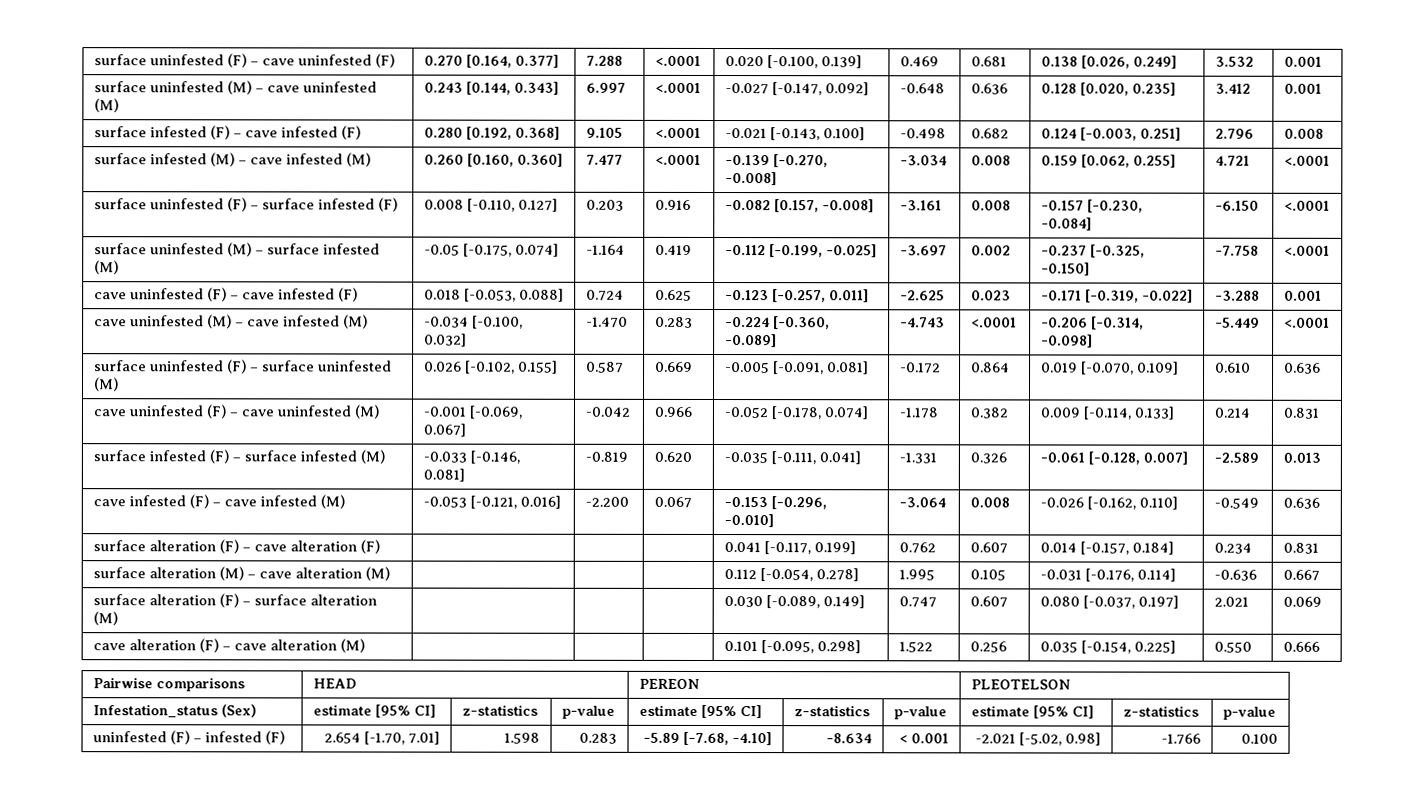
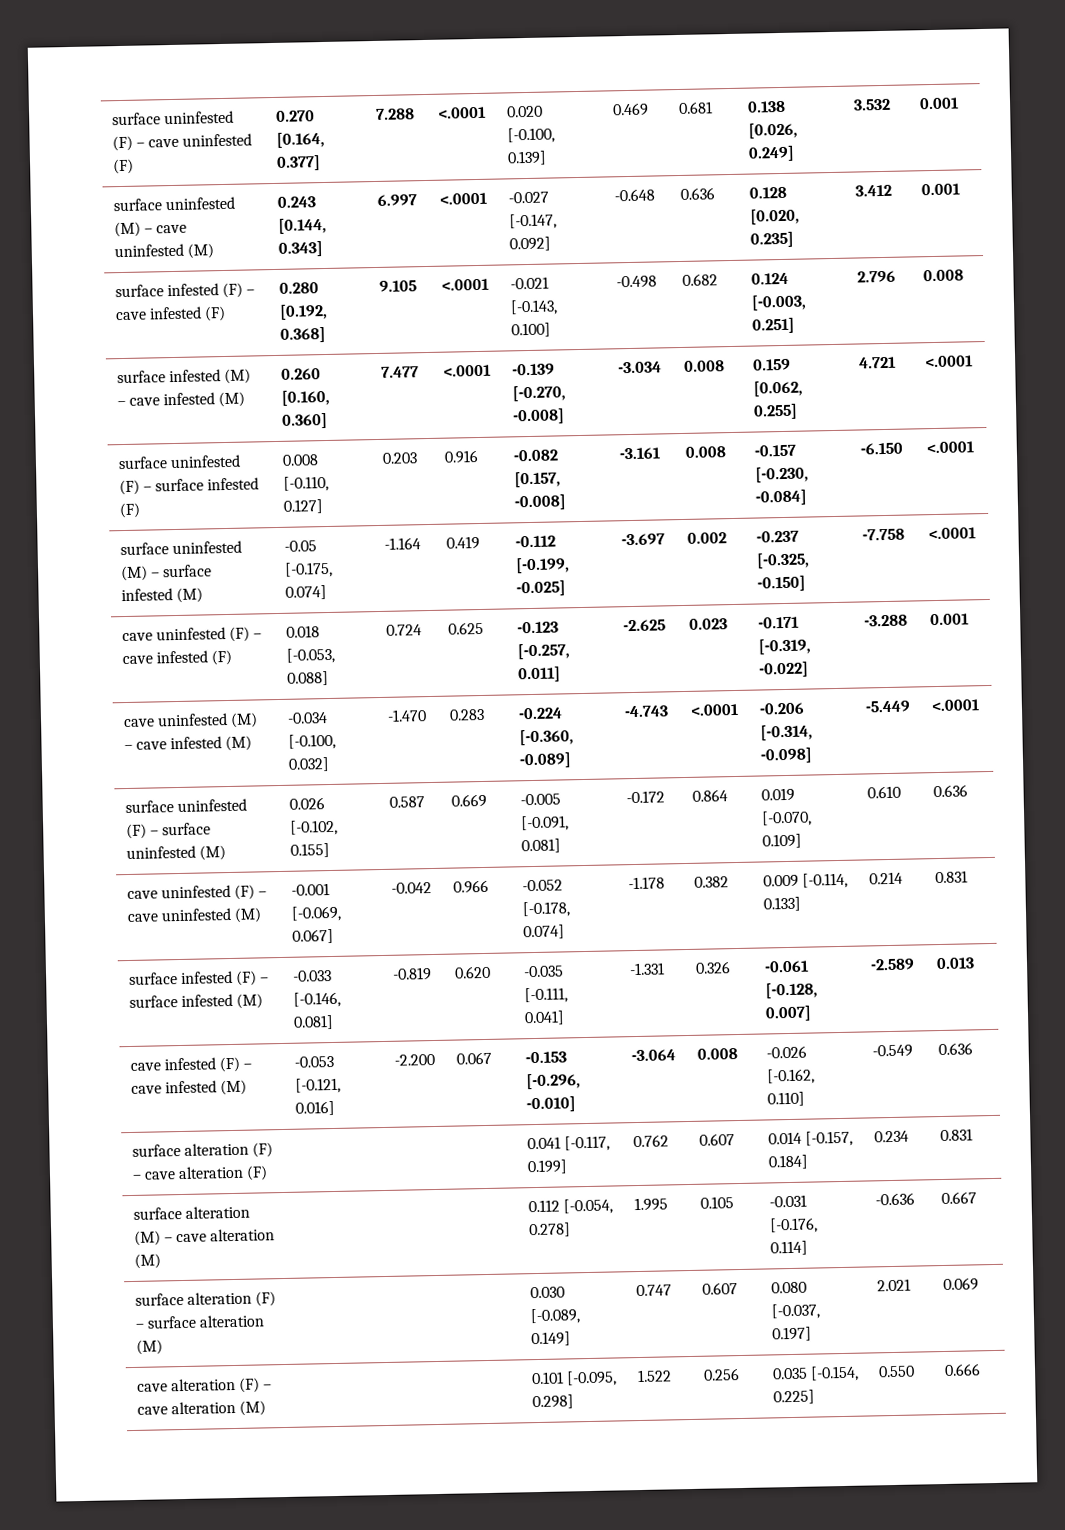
[92,677,245,692] [312,678,357,689] [638,678,700,689] [970,679,1071,690] [92,704,257,718] [312,704,436,718] [461,704,538,716] [561,705,615,719] [638,704,762,719] [793,705,870,717] [893,706,947,720] [970,705,1094,719] [1122,705,1199,717] [1222,706,1276,720] [92,730,285,745] [324,731,441,745] [504,732,541,744] [579,732,618,744] [643,731,773,746] [826,733,873,744] [899,733,950,744] [975,732,1102,746] [1161,733,1202,745] [1241,733,1279,744] // Pairwise comparisons | HEAD | PEREON | PLEOTELSON // Infestation_status (Sex) | estimate [95% CI] | z-statistics | p-value | estimate [95% CI] | z-statistics | p-value | estimate [95% CI] | z-statistics | p-value // uninfested (F) – infested (F) | 2.654 [-1.70, 7.01] | 1.598 | 0.283 | -5.89 [-7.68, -4.10] | -8.634 | < 0.001 | -2.021 [-5.02, 0.98] | -1.766 | 0.100 -> (981, 1370) none

